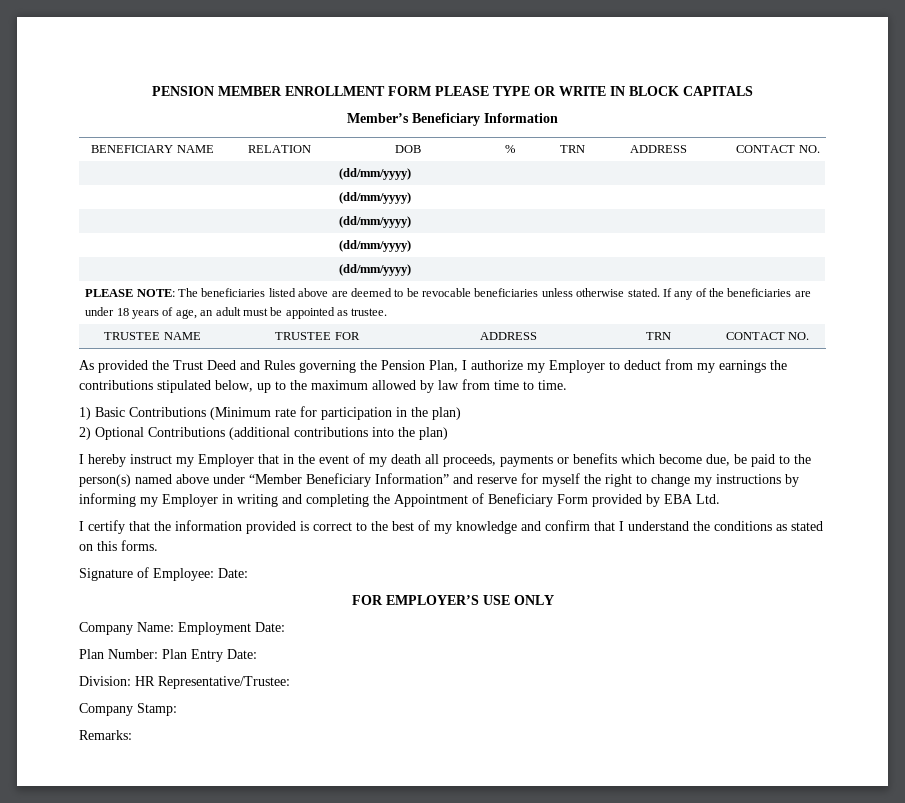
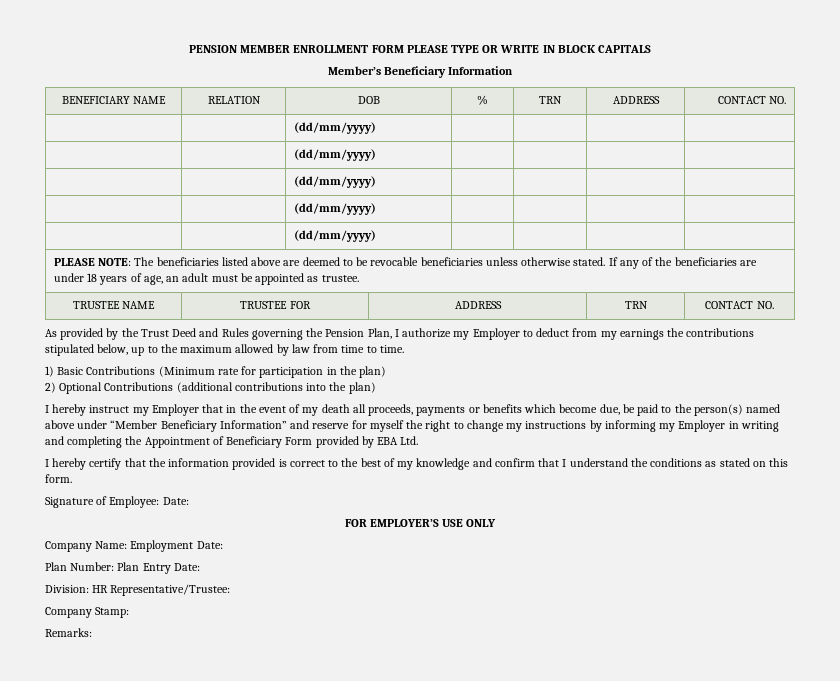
(148, 366) none -> [106,328,119,340] by
(84, 526) none -> [52,458,87,470] hereby
[121,540,158,551] forms. -> [45,474,72,483] form.

